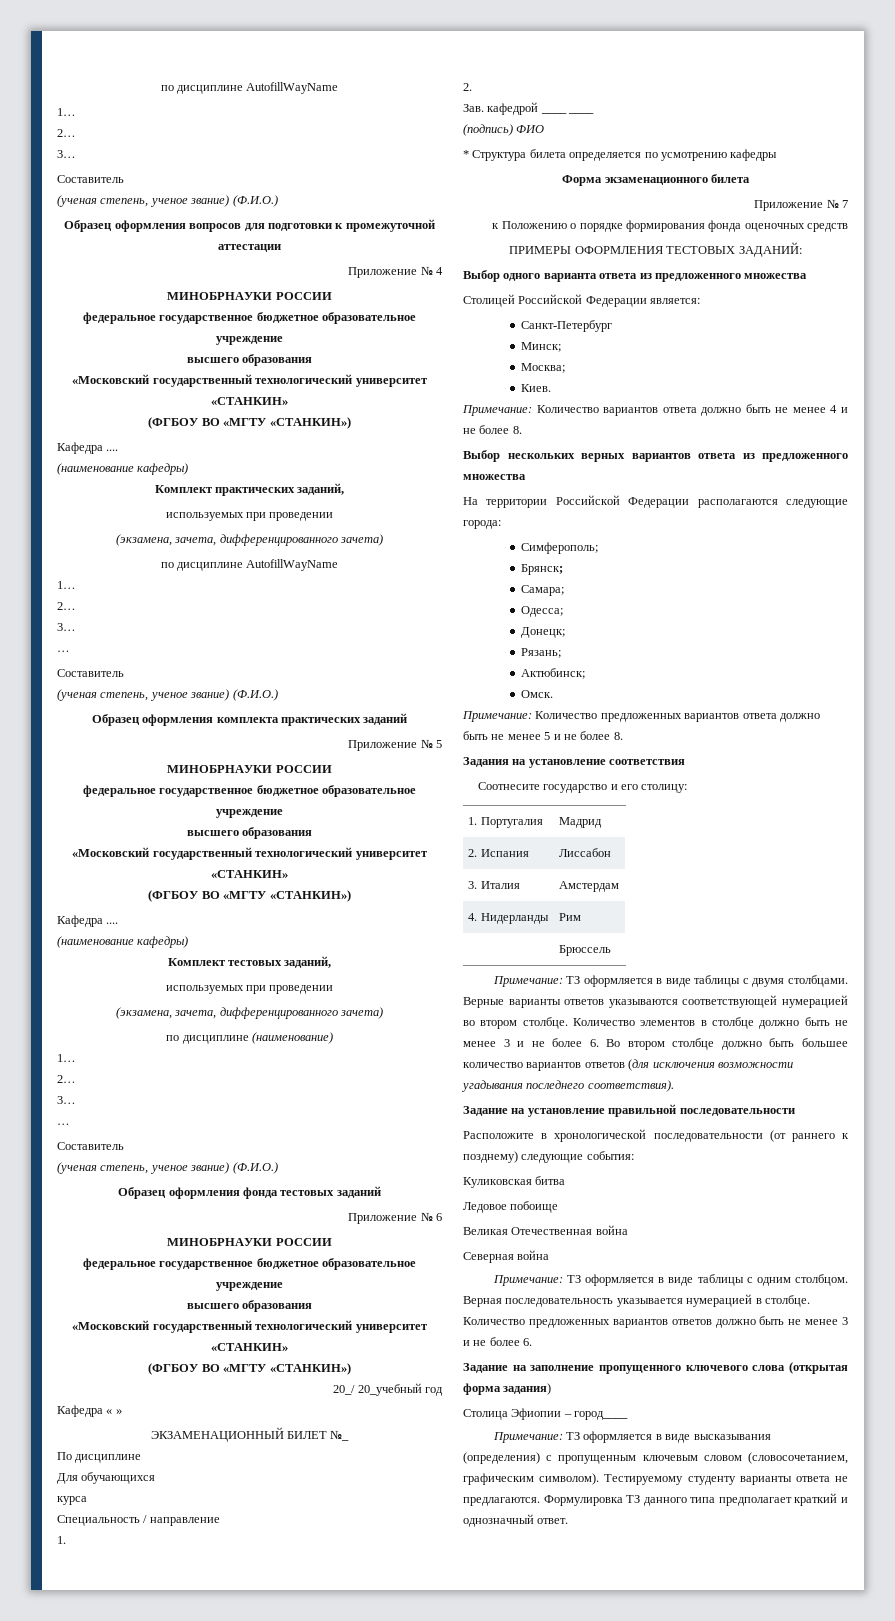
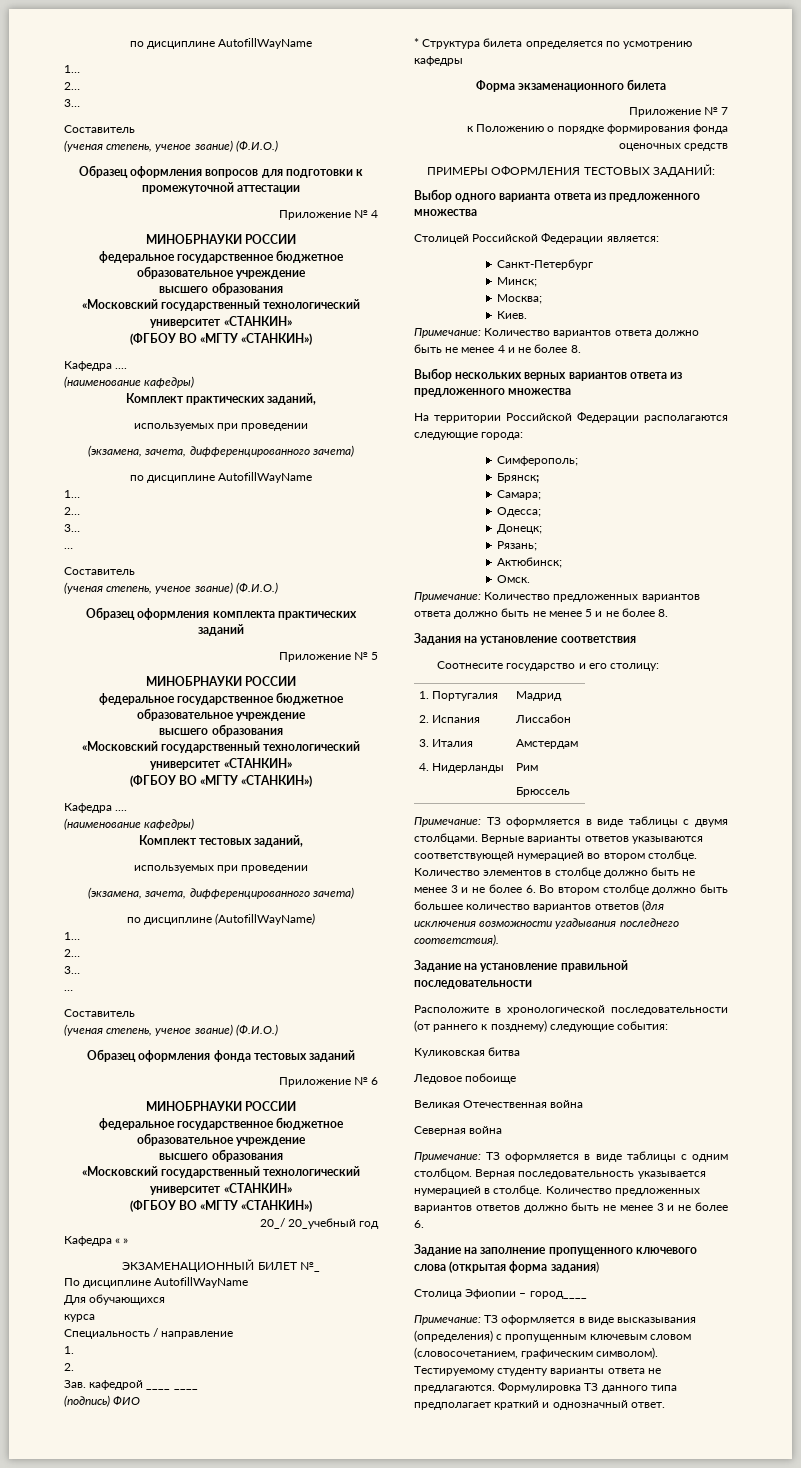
[251,1032,333,1044] (наименование) -> [215,913,316,925] (AutofillWayName)
(142, 1458) none -> [154,1277,249,1288] AutofillWayName

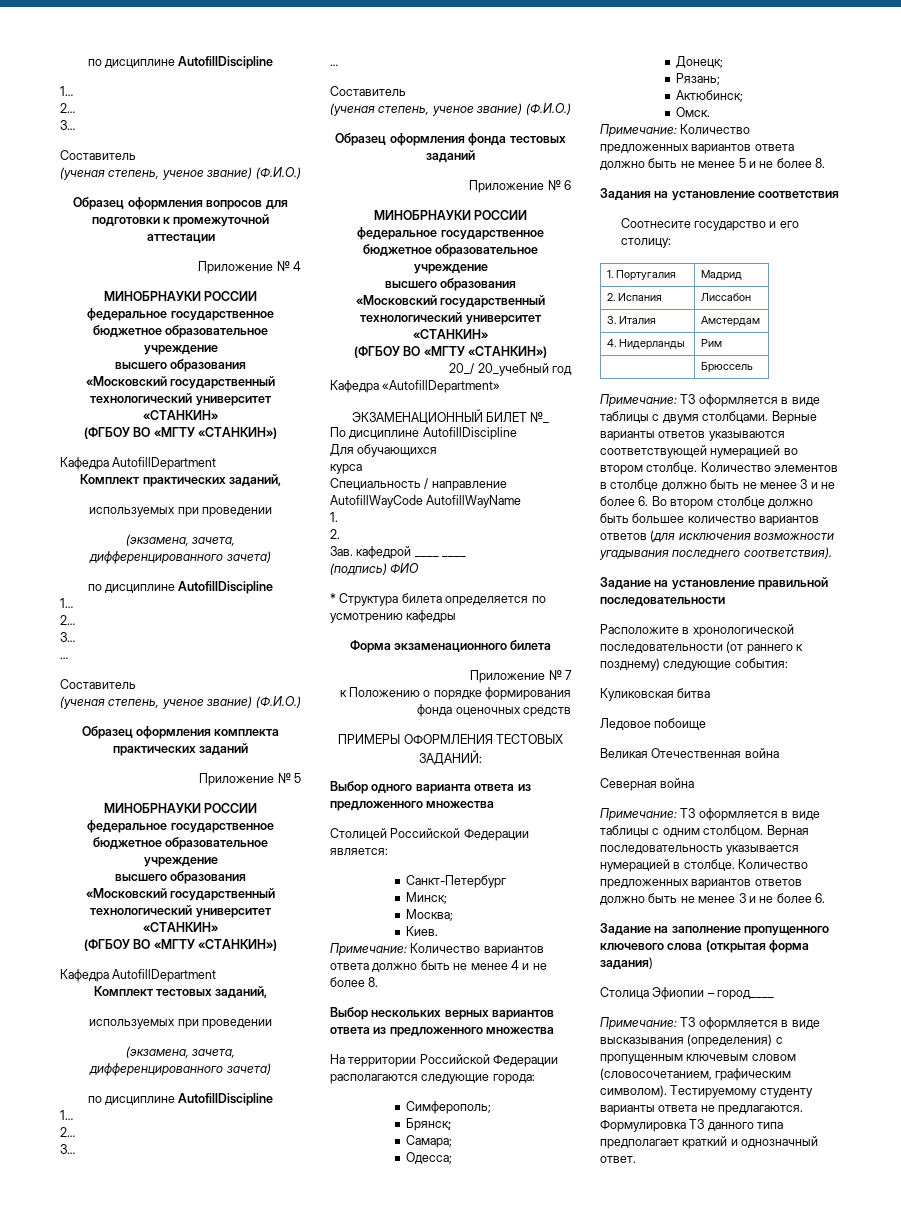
[129,38,313,49] по дисциплине AutofillWayName -> [87,56,274,69] по дисциплине AutofillDiscipline
[115,368,128,369] [64,376,195,388] .... // (наименование кафедры) -> [112,457,217,470] AutofillDepartment
[218,472,313,483] AutofillWayName -> [178,581,274,594] AutofillDiscipline
[115,810,128,811] [64,818,195,830] .... // (наименование кафедры) -> [112,969,217,982] AutofillDepartment
[215,913,316,925] (AutofillWayName) -> [178,1093,274,1106] AutofillDiscipline
[115,1238,129,1244] « » -> [382,380,501,393] «AutofillDepartment»
[154,1277,249,1288] AutofillWayName -> [422,427,517,440] AutofillDiscipline
(234, 1335) none -> [330,495,522,508] AutofillWayCode AutofillWayName

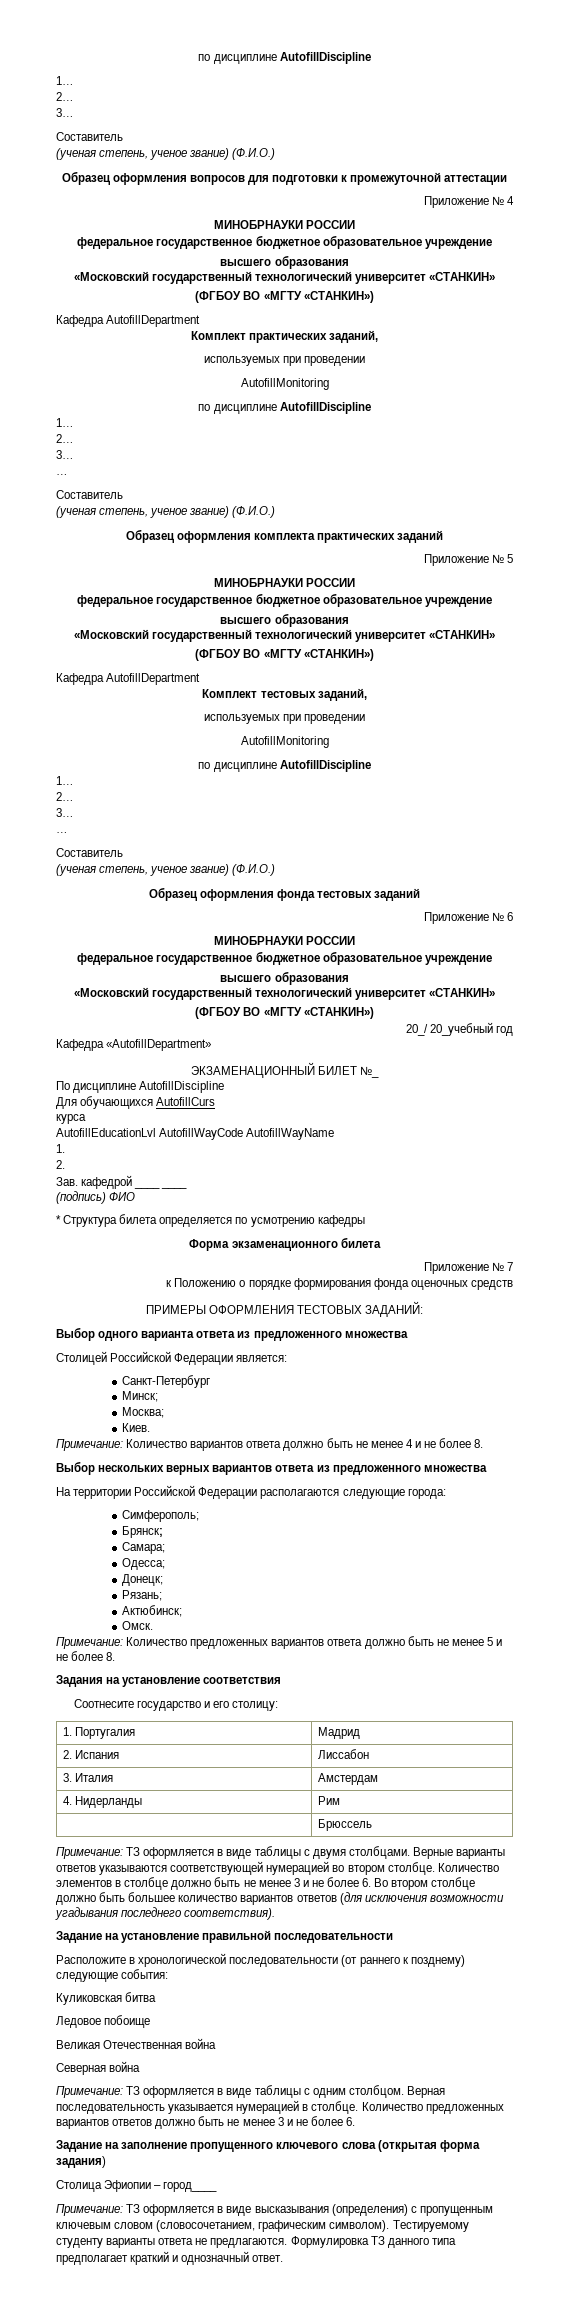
[125,534,236,546] [89,551,271,564] (экзамена, зачета, дифференцированного зачета) -> [240,378,329,390] AutofillMonitoring
[125,1046,236,1058] [89,1063,271,1076] (экзамена, зачета, дифференцированного зачета) -> [240,736,329,748] AutofillMonitoring
(438, 450) none -> [156,1097,216,1106] AutofillCurs
[330,478,507,491] Специальность / направление -> [56,1128,156,1137] AutofillEducationLvl

